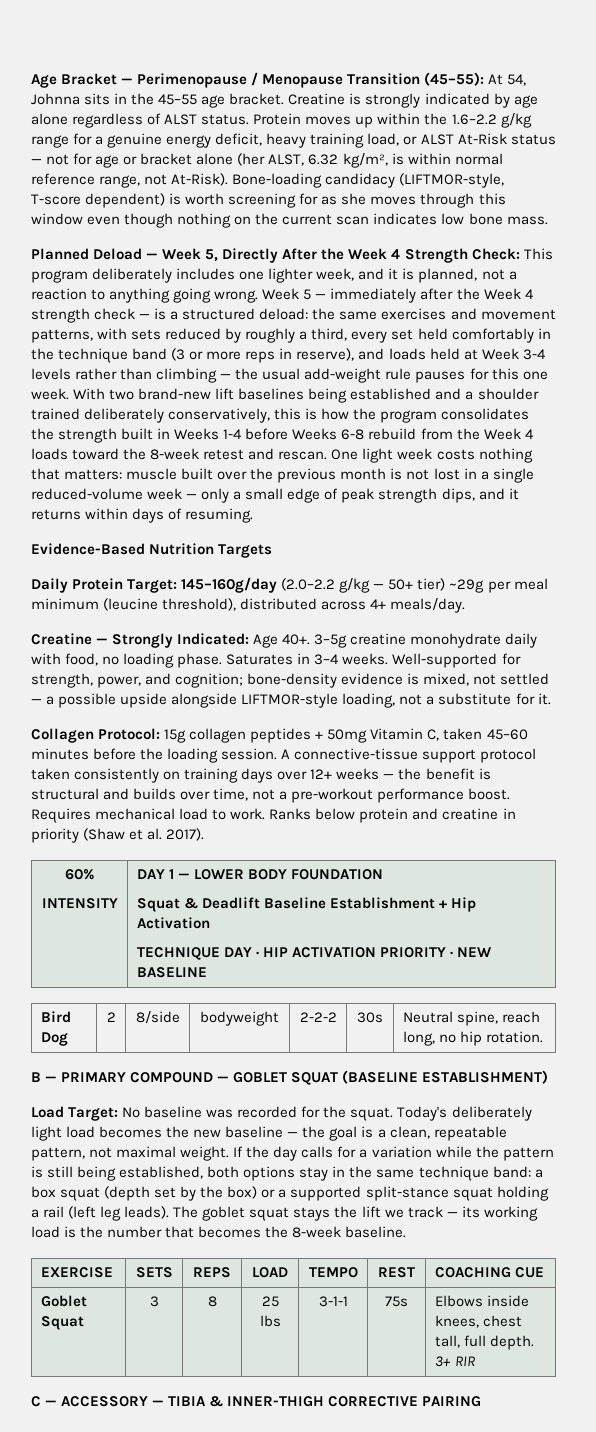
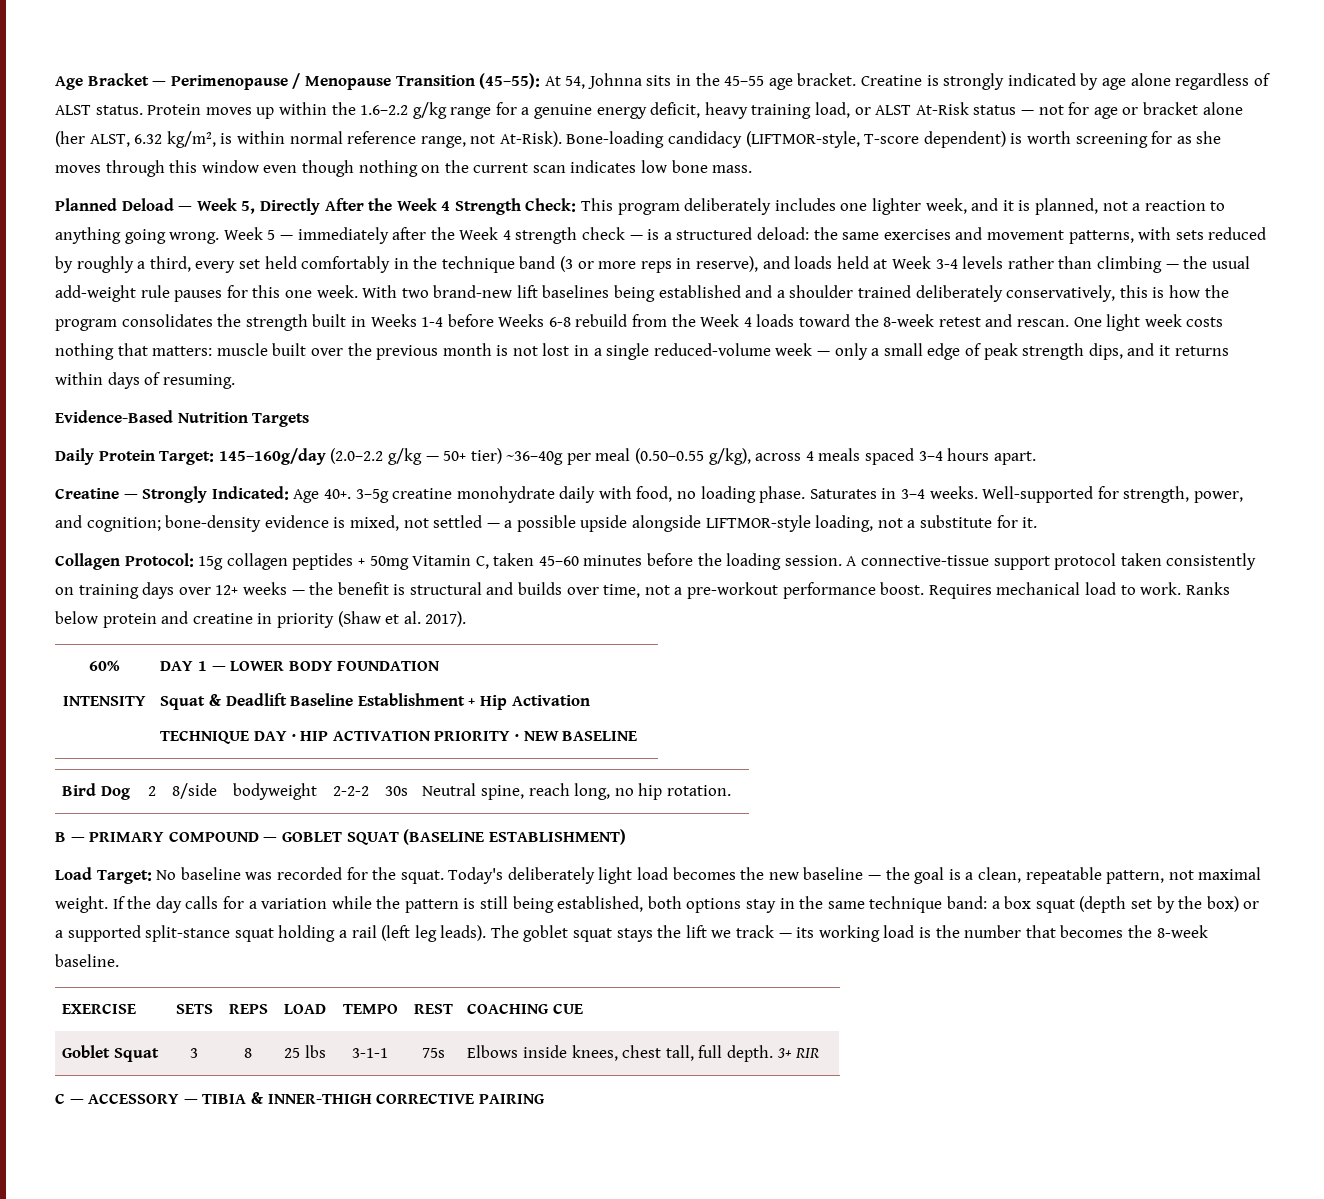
[449,579,485,593] ~29g -> [506,451,564,465] ~36–40g
[31,598,466,613] minimum (leucine threshold), distributed across 4+ meals/day. -> [635,448,1036,465] (0.50–0.55 g/kg), across 4 meals spaced 3–4 hours apart.

